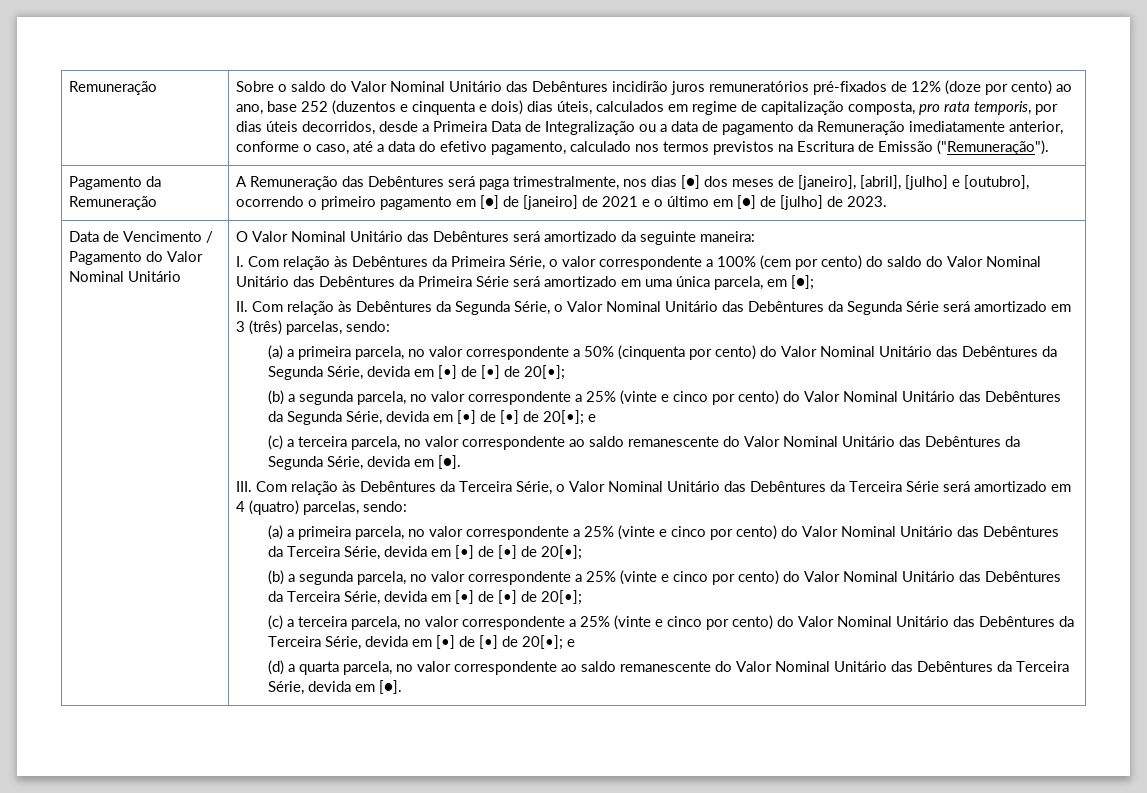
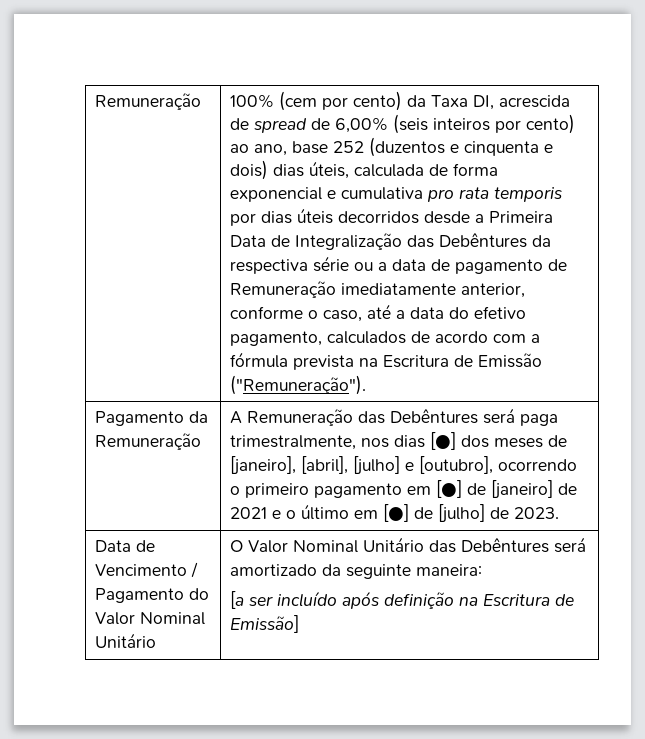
[69,81,158,95] [236,80,982,95] Remuneração | Sobre o saldo do Valor Nominal Unitário das Debêntures incidirão juros remuneratórios pré-fixados de 12% (doze -> [95,93,202,110] [230,91,571,111] [230,114,491,134] Remuneração | 100% (cem por cento) da Taxa DI, acrescida de spread de 6,00% (seis inteiros
[596,101,916,115] calculados em regime de capitalização composta, -> [354,163,499,177] [230,187,424,202] calculada de forma exponencial e cumulativa
[974,101,1032,115] temporis, -> [494,187,564,202] temporis
[302,121,376,135] decorridos, -> [338,211,420,224] decorridos
(636, 128) none -> [407,233,552,248] [230,256,350,274] das Debêntures da respectiva série
[798,121,814,132] da -> [548,259,568,271] de
[570,141,775,155] calculado nos termos previstos -> [327,331,541,344] [230,352,355,370] calculados de acordo com a fórmula prevista
[236,255,1042,270] [236,275,815,290] [236,301,1072,315] [236,320,391,335] [268,345,1058,360] [268,365,566,380] [268,390,1062,405] [268,410,597,425] [268,435,1021,450] [268,455,462,470] [236,481,1072,495] [236,500,408,515] [268,525,1060,540] [268,545,583,560] [268,570,1062,585] [268,590,583,605] [268,615,1075,630] [268,635,576,650] [268,660,1070,675] [268,680,403,695] I. Com relação às Debêntures da Primeira Série, o valor correspondente a 100% (cem por cento) do saldo do Valor Nominal Unitário das Debêntures da Primeira Série será amortizado em uma única parcela, em [●]; // II. Com relação às Debêntures da Segunda Série, o Valor Nominal Unitário das Debêntures da Segunda Série será amortizado em 3 (três) parcelas, sendo: // (a) a primeira parcela, no valor correspondente a 50% (cinquenta por cento) do Valor Nominal Unitário das Debêntures da Segunda Série, devida em [•] de [•] de 20[•]; // (b) a segunda parcela, no valor correspondente a 25% (vinte e cinco por cento) do Valor Nominal Unitário das Debêntures da Segunda Série, devida em [•] de [•] de 20[•]; e // (c) a terceira parcela, no valor correspondente ao saldo remanescente do Valor Nominal Unitário das Debêntures da Segunda Série, devida em [●]. // III. Com relação às Debêntures da Terceira Série, o Valor Nominal Unitário das Debêntures da Terceira Série será amortizado em 4 (quatro) parcelas, sendo: // (a) a primeira parcela, no valor correspondente a 25% (vinte e cinco por cento) do Valor Nominal Unitário das Debêntures da Terceira Série, devida em [•] de [•] de 20[•]; // (b) a segunda parcela, no valor correspondente a 25% (vinte e cinco por cento) do Valor Nominal Unitário das Debêntures da Terceira Série, devida em [•] de [•] de 20[•]; // (c) a terceira parcela, no valor correspondente a 25% (vinte e cinco por cento) do Valor Nominal Unitário das Debêntures da Terceira Série, devida em [•] de [•] de 20[•]; e // (d) a quarta parcela, no valor correspondente ao saldo remanescente do Valor Nominal Unitário das Debêntures da Terceira Série, devida em [●]. -> [230,591,575,609] [230,615,300,633] [a ser incluído após definição na Escritura de Emissão]

